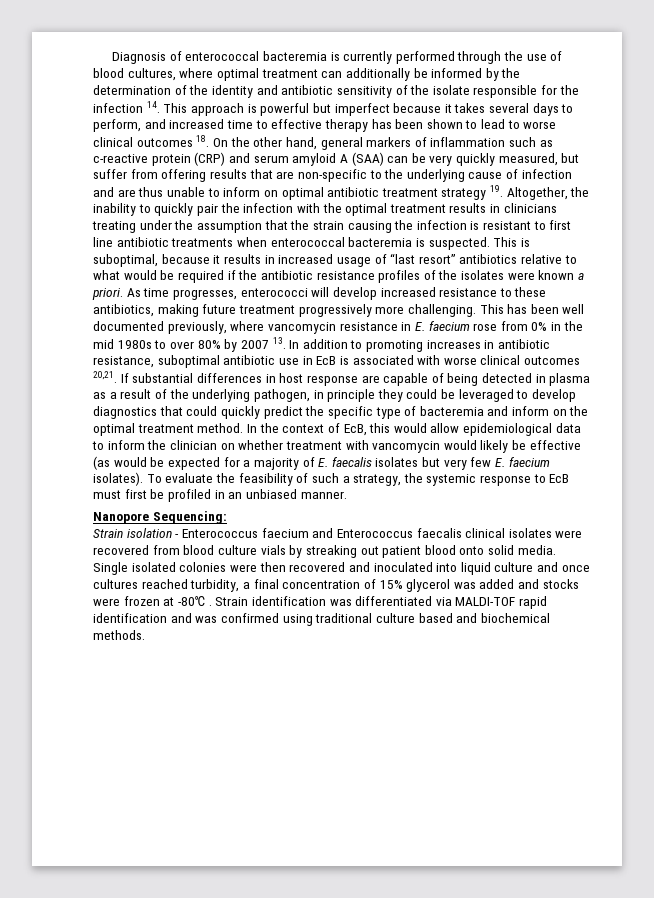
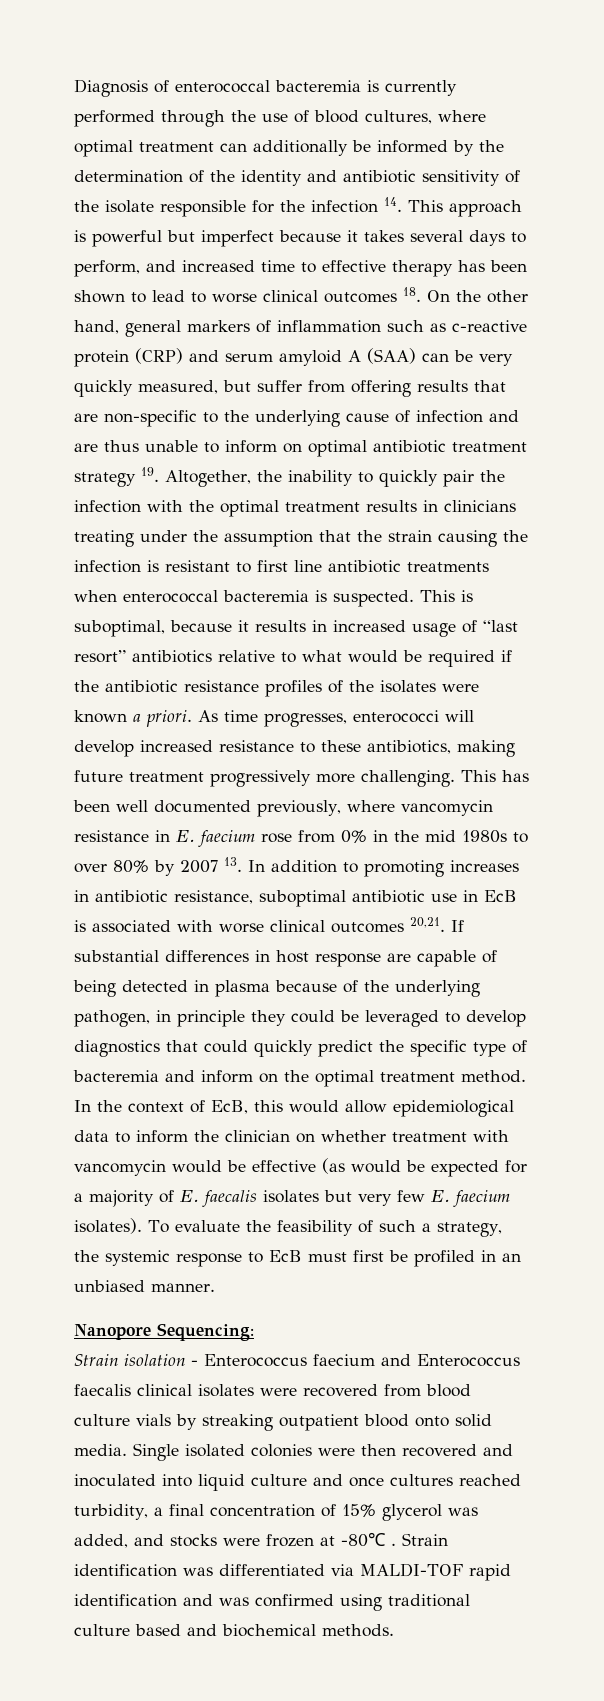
[93,389,152,399] as a result -> [275,980,337,992] because
[480,440,509,453] likely -> (222, 1166) none
[360,546,422,558] out patient -> [279,1414,359,1431] outpatient
[479,579,515,589] added -> [74,1534,128,1548] added,

